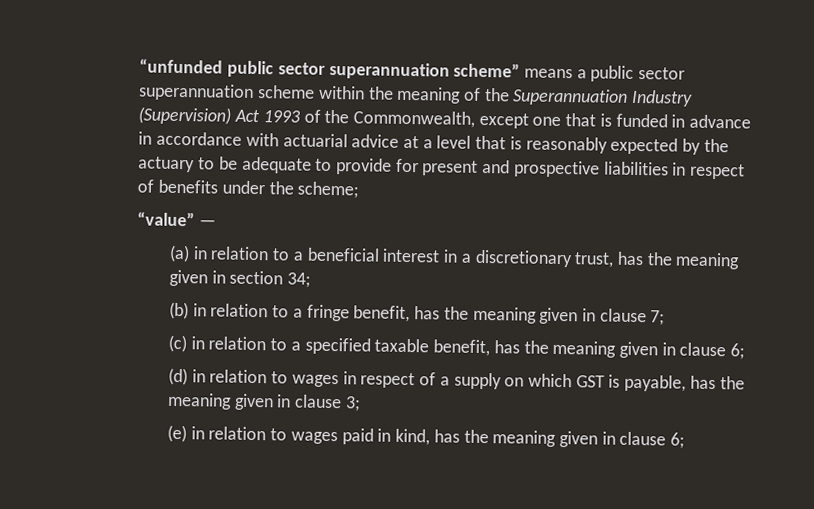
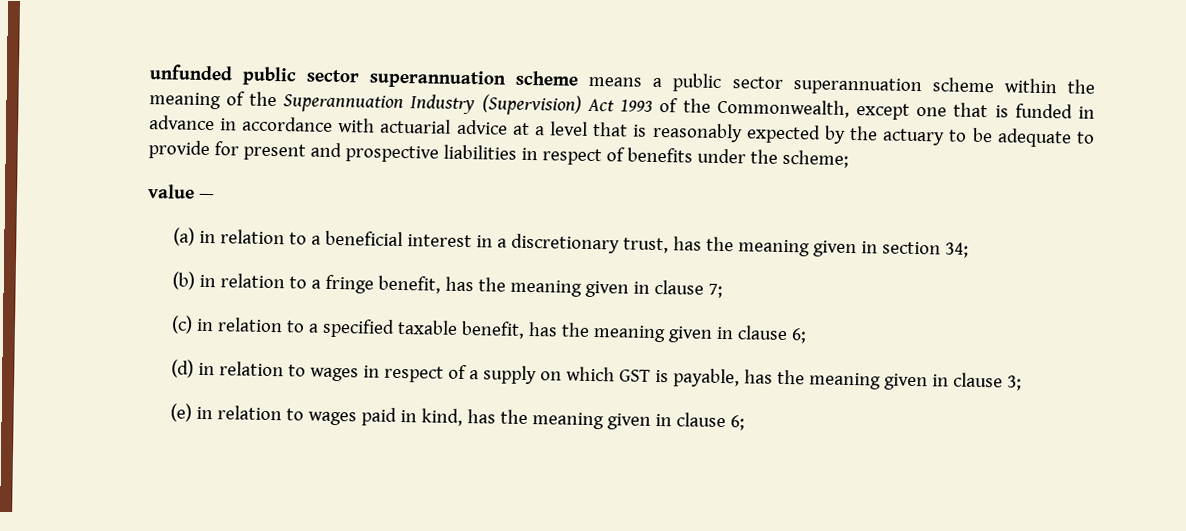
[139,58,521,80] “unfunded public sector superannuation scheme” -> [148,64,580,89] unfunded public sector superannuation scheme
[137,211,196,227] “value” -> [146,184,195,199] value

